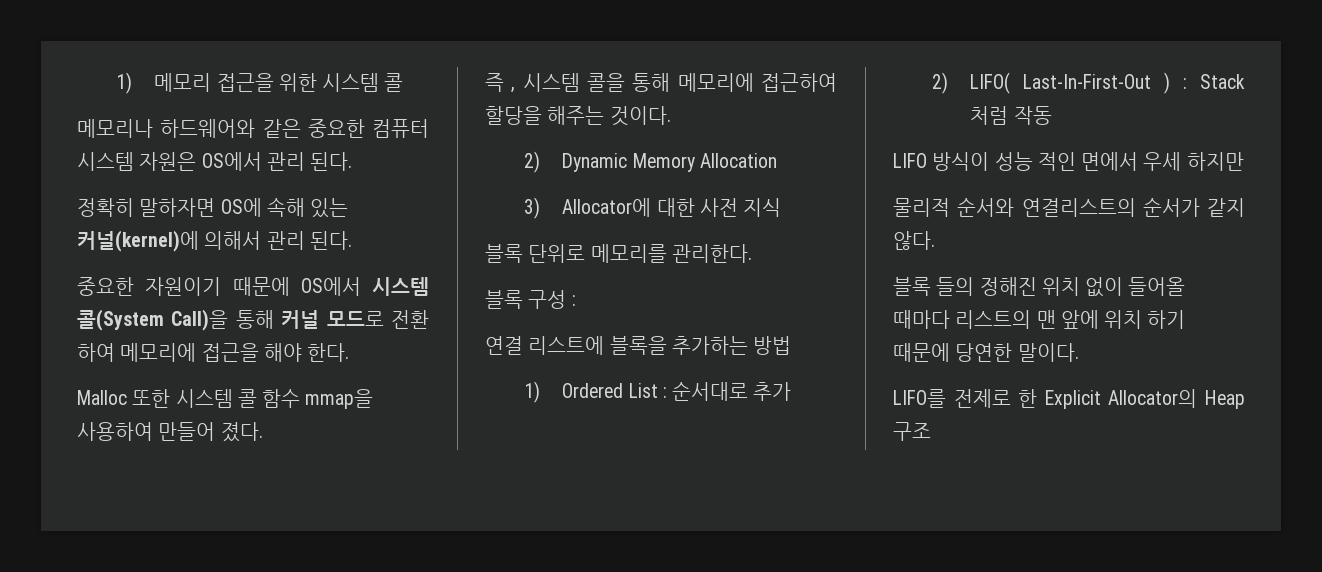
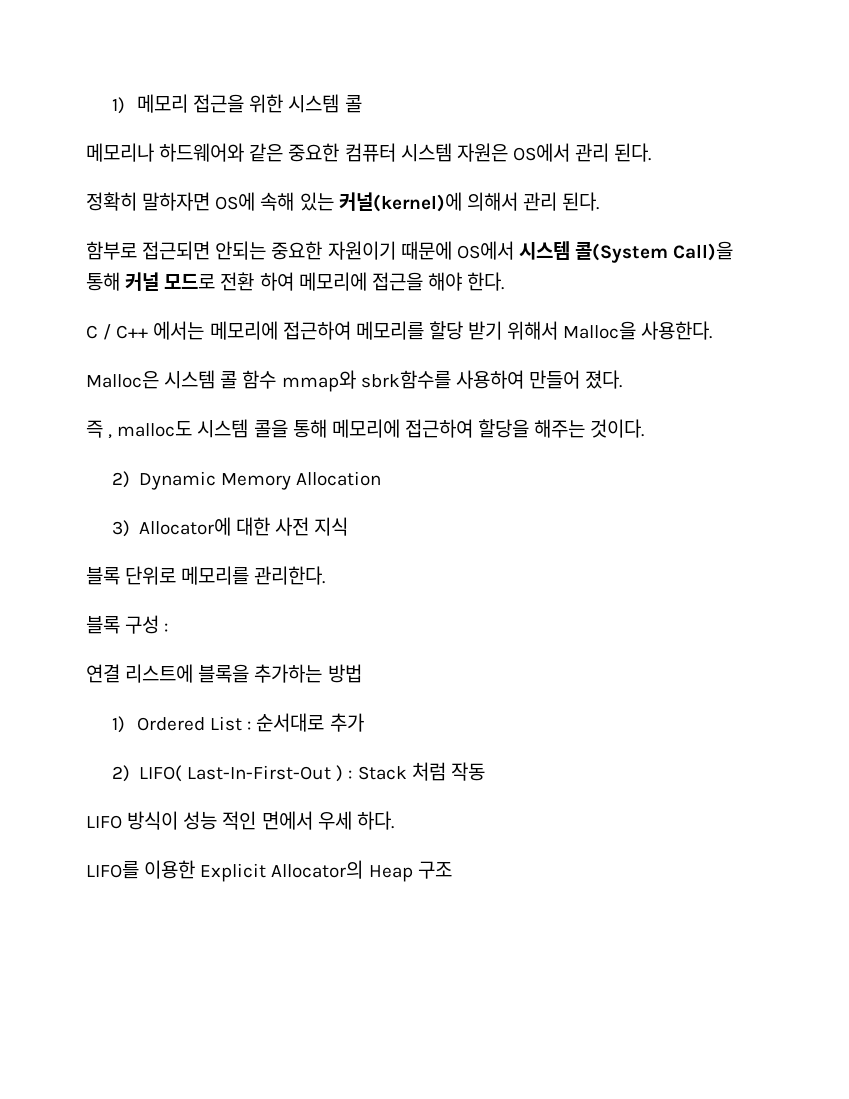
(352, 240) none -> [86,241,267,260] 함부로 접근되면 안되는
[77,389,171,408] Malloc 또한 -> [86,321,713,340] [86,371,159,389] C / C++ 에서는 메모리에 접근하여 메모리를 할당 받기 위해서 Malloc을 사용한다. // Malloc은
[305,389,374,409] mmap을 -> [281,370,451,392] mmap와 sbrk함수를
(516, 90) none -> [117,421,193,437] malloc도
[1186,152,1244,171] [893,197,1245,217] [893,231,935,250] [893,277,1186,297] [893,310,1186,329] [893,343,1079,362] 하지만 // 물리적 순서와 연결리스트의 순서가 같지 않다. // 블록 들의 정해진 위치 없이 들어올 때마다 리스트의 맨 앞에 위치 하기 때문에 당연한 말이다. -> [356,811,394,830] 하다.
[953,389,1038,408] 전제로 한 -> [144,860,196,879] 이용한

